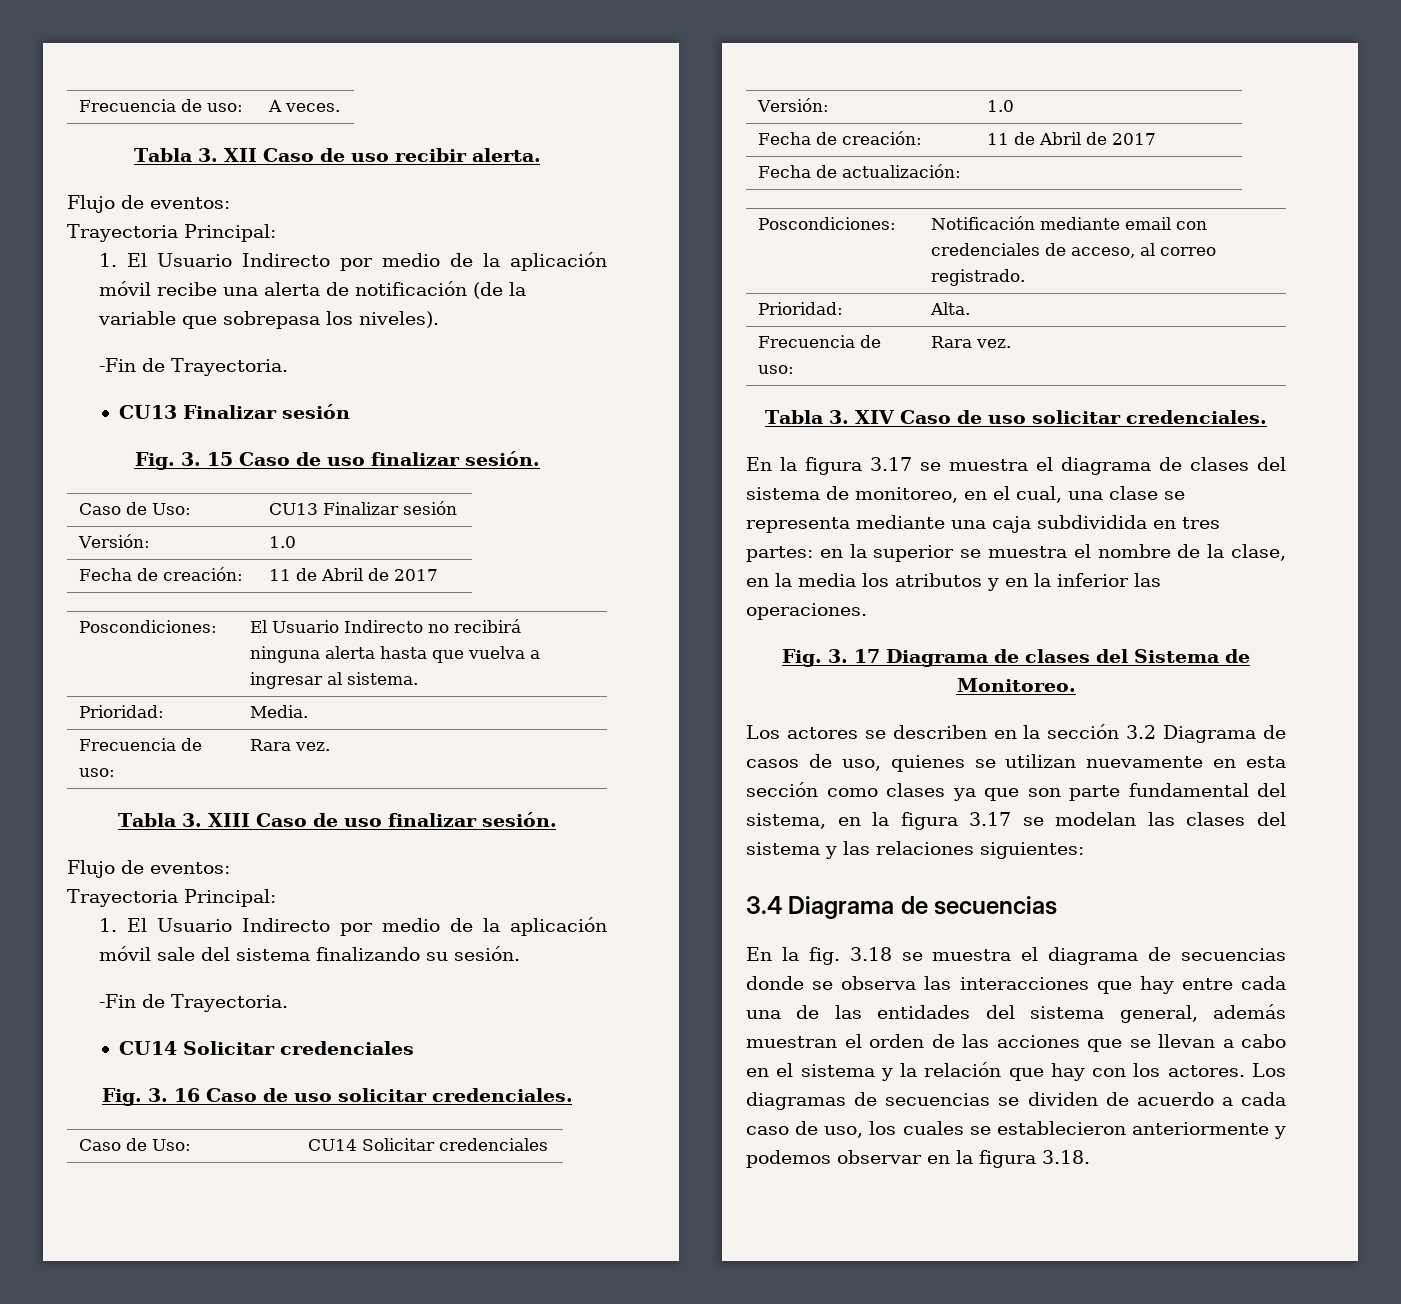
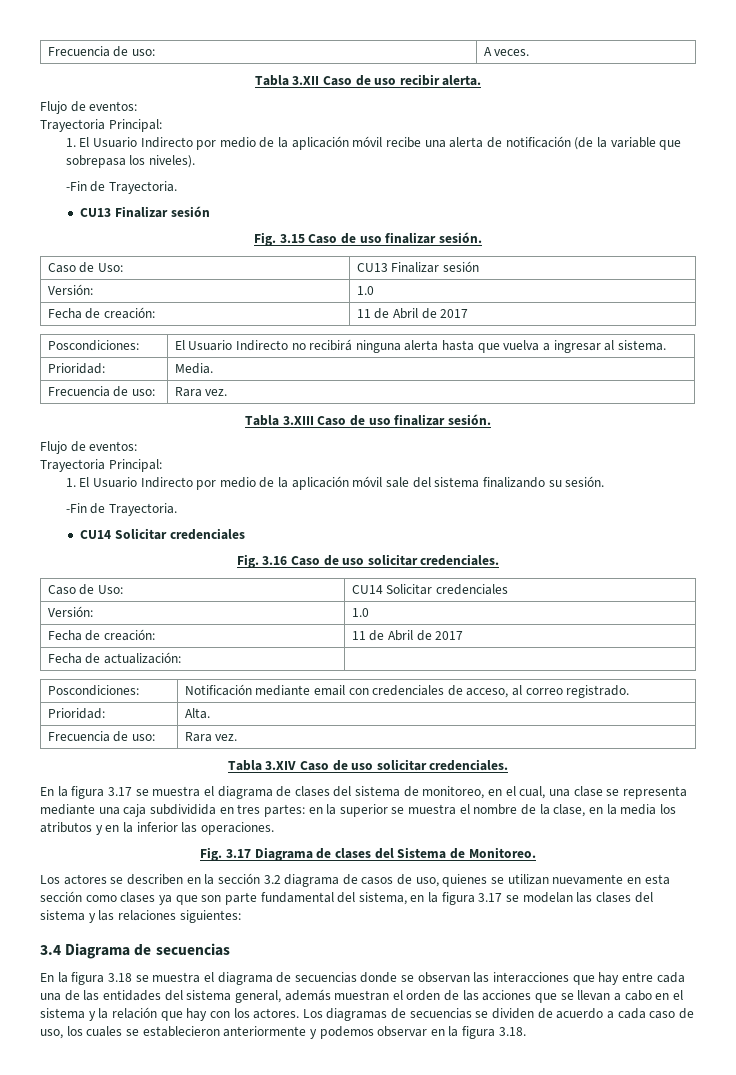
[197,148,257,162] 3. XII -> [292,76,320,85] 3.XII
[180,452,233,466] 3. 15 -> [279,234,305,243] 3.15
[181,813,250,827] 3. XIII -> [282,416,314,425] 3.XIII
[147,1088,200,1102] 3. 16 -> [262,556,288,565] 3.16
[828,410,895,424] 3. XIV -> [265,761,297,770] 3.XIV
[828,649,880,663] 3. 17 -> [226,849,252,858] 3.17
[1163,725,1257,743] Diagrama -> [284,874,340,887] diagrama
[808,947,840,965] fig. -> [71,972,105,985] figura
[841,976,917,990] observa -> [417,972,470,983] observan

